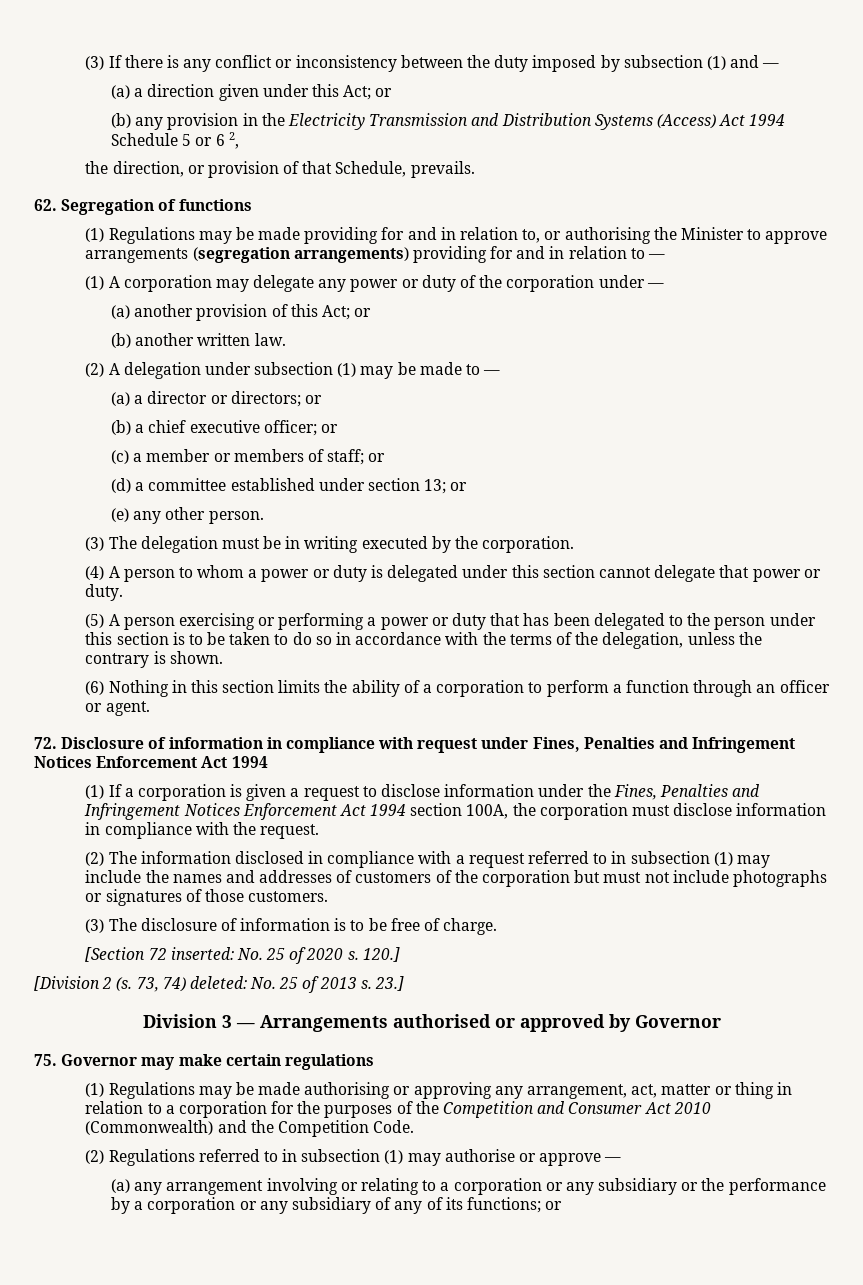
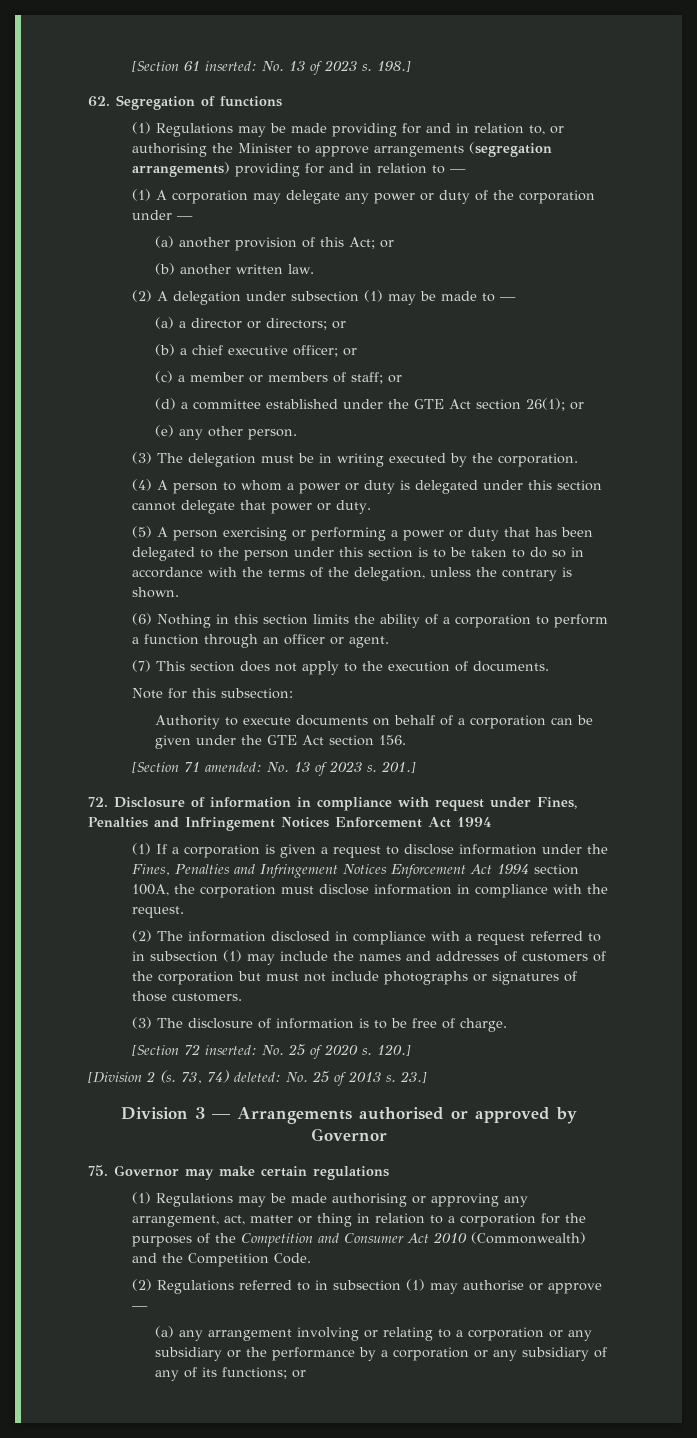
[85,55,780,72] [111,84,393,101] [111,113,786,130] [111,132,239,149] [85,161,475,178] (3) If there is any conflict or inconsistency between the duty imposed by subsection (1) and — // (a) a direction given under this Act; or // (b) any provision in the Electricity Transmission and Distribution Systems (Access) Act 1994 Schedule 5 or 6 2, // the direction, or provision of that Schedule, prevails. -> [132,60,412,75] [Section 61 inserted: No. 13 of 2023 s. 198.]
[367,478,447,494] section 13; -> [387,398,565,411] the GTE Act section 26(1);
(150, 708) none -> [132,660,550,675] [132,688,294,699] [154,715,593,729] [154,735,406,749] [132,761,417,776] // (7) This section does not apply to the execution of documents. // Note for this subsection: // Authority to execute documents on behalf of a corporation can be given under the GTE Act section 156. // [Section 71 amended: No. 13 of 2023 s. 201.]

